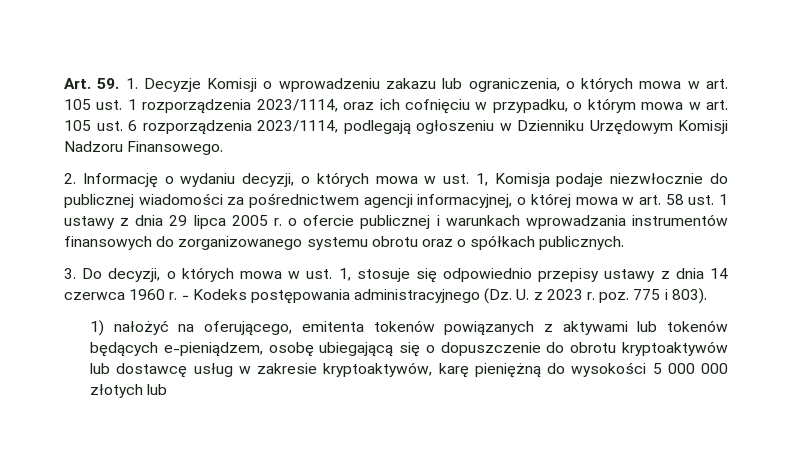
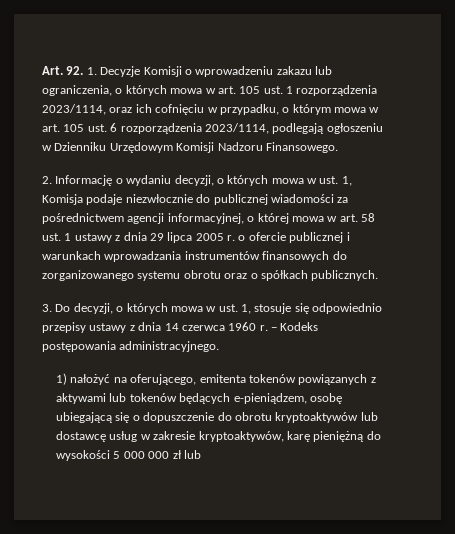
[97,78,120,89] 59. -> [66,66,84,75] 92.
[354,288,707,304] administracyjnego (Dz. U. z 2023 r. poz. 775 i 803). -> [119,341,220,352] administracyjnego.
[90,384,144,398] złotych -> [172,450,182,459] zł

